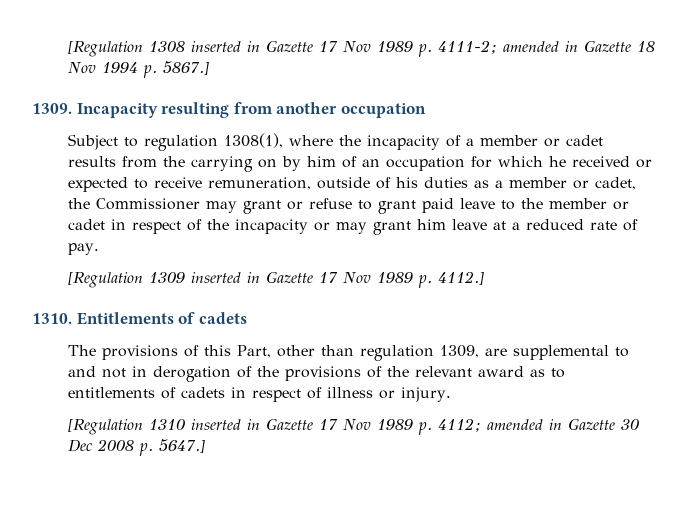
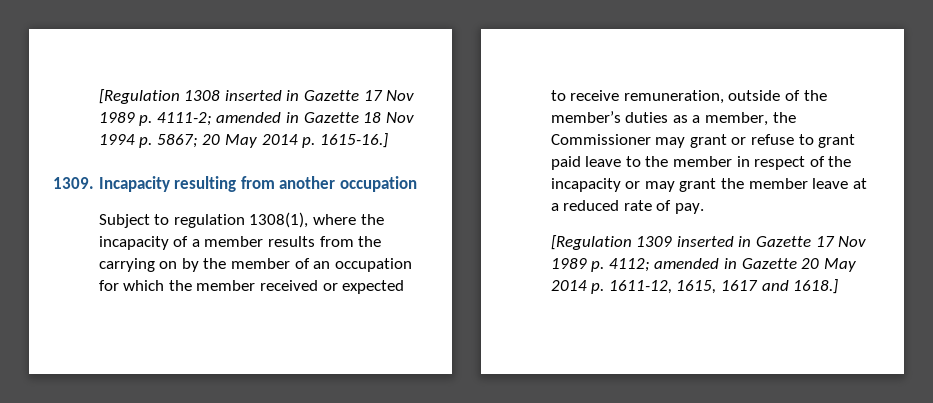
[163,61,210,75] 5867.] -> [156,133,388,148] 5867; 20 May 2014 p. 1615-16.]
[544,135,604,147] or cadet -> (264, 241) none
[307,156,337,167] him -> [203,258,290,269] the member
[549,156,567,167] he -> [168,280,256,291] the member
[396,177,419,188] his -> [803,90,827,101] [550,111,621,123] the member’s
[509,177,637,190] member or cadet, -> [704,112,768,126] member,
[613,201,630,210] [68,219,106,230] or cadet -> (732, 161) none
[417,219,447,230] him -> [720,178,808,189] the member
[438,271,485,285] [32,312,247,325] [68,345,630,361] [68,366,566,382] [68,387,452,402] [68,418,640,435] [68,439,206,456] 4112.] // 1310. Entitlements of cadets // The provisions of this Part, other than regulation 1309, are supplemental to and not in derogation of the provisions of the relevant award as to entitlements of cadets in respect of illness or injury. // [Regulation 1310 inserted in Gazette 17 Nov 1989 p. 4112; amended in Gazette 30 Dec 2008 p. 5647.] -> [608,258,856,272] [550,279,839,294] 4112; amended in Gazette 20 May 2014 p. 1611-12, 1615, 1617 and 1618.]

